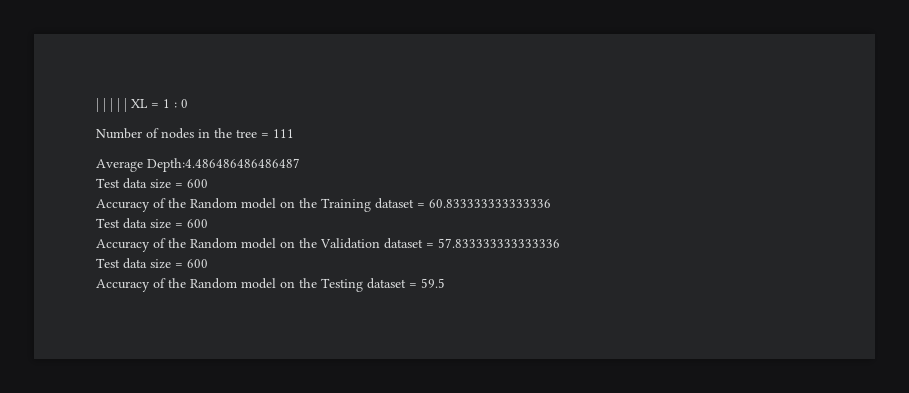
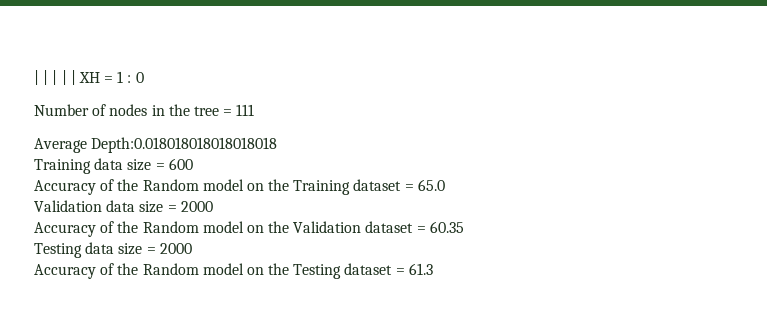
[131,99,148,108] XL -> [78,72,100,83] XH
[147,158,300,172] [96,178,120,188] Depth:4.486486486486487 // Test -> [91,137,278,153] [34,159,91,174] Depth:0.018018018018018018 // Training
[429,199,551,208] [96,218,208,229] 60.833333333333336 // Test data size = 600 -> [417,179,445,191] [34,200,213,213] 65.0 // Validation data size = 2000
[438,238,560,248] [96,258,208,269] 57.833333333333336 // Test data size = 600 -> [429,221,464,233] [34,242,192,258] 60.35 // Testing data size = 2000
[421,278,445,288] 59.5 -> [408,263,433,275] 61.3

